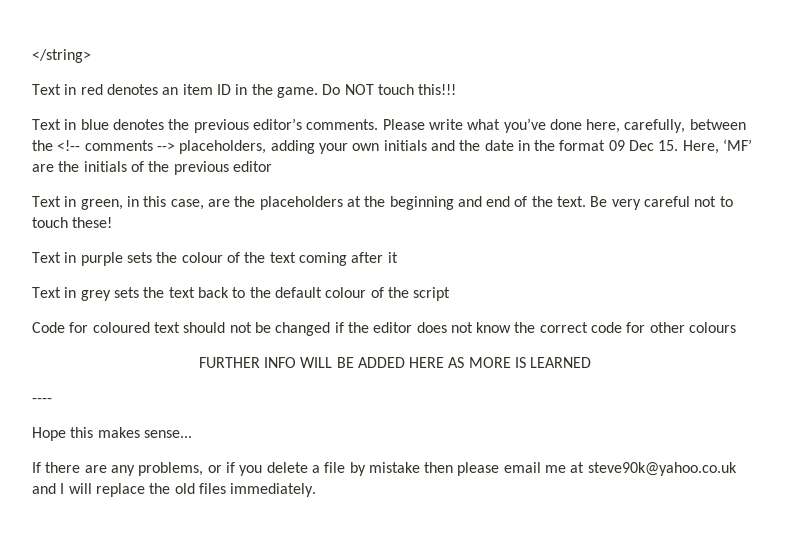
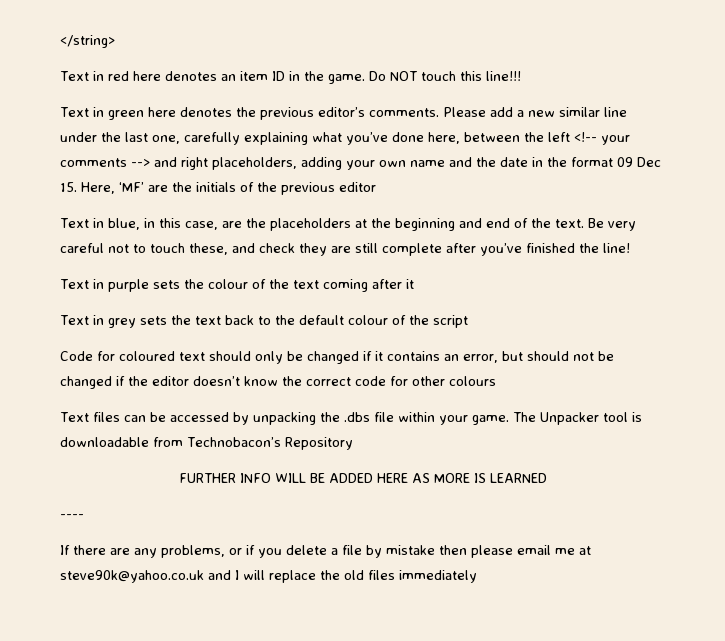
(103, 89) none -> [132,71,161,81] here
[418,84,457,95] [32,119,109,130] this!!! // Text in blue -> [459,71,521,81] [60,107,176,120] this line!!! // Text in green here
[428,119,463,130] write -> [489,107,627,117] [60,132,308,145] add a new similar line under the last one, carefully explaining
[624,119,686,133] carefully, -> (460, 138) none
[57,140,175,151] <!-- comments --> -> [548,132,630,145] [60,157,208,170] left <!-- your comments --> and right
[383,140,427,151] initials -> [410,160,445,167] name
[80,199,123,210] green, -> [107,218,140,230] blue,
[72,217,113,228] these! -> [189,243,630,256] these, and check they are still complete after you’ve finished the line!
(226, 327) none -> [255,351,569,364] only be changed if it contains an error, but should
[416,322,473,333] does not -> [193,376,240,386] doesn’t
(737, 327) none -> [60,412,642,425] [60,437,353,450] // Text files can be accessed by unpacking the .dbs file within your game. The Unpacker tool is downloadable from Technobacon’s Repository
[32,427,192,441] // Hope this makes sense... -> (84, 516) none
[230,483,317,497] immediately. -> [399,570,477,583] immediately

